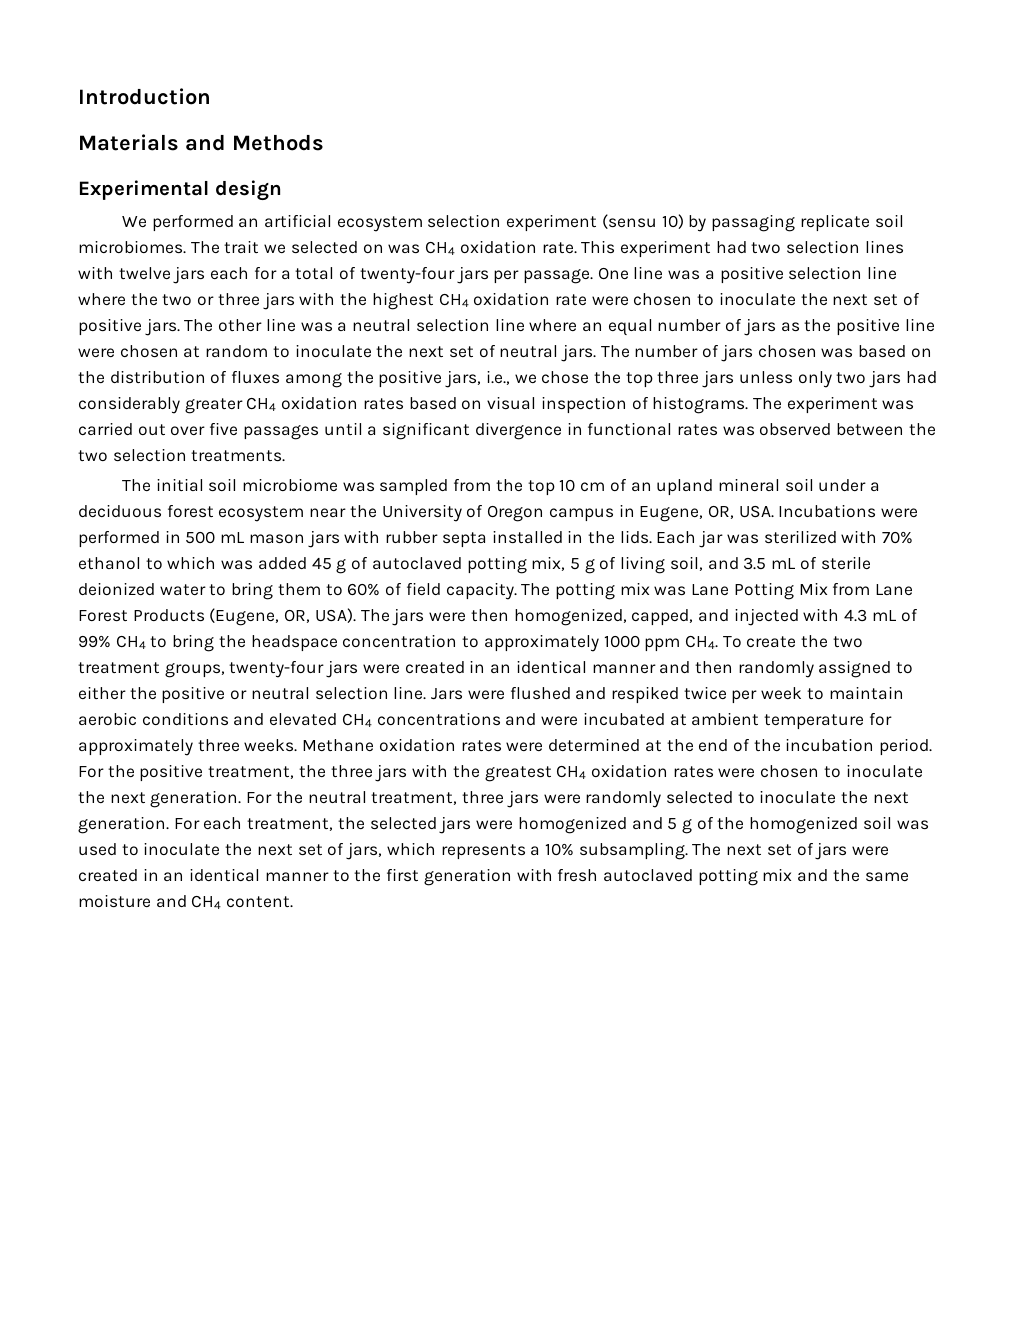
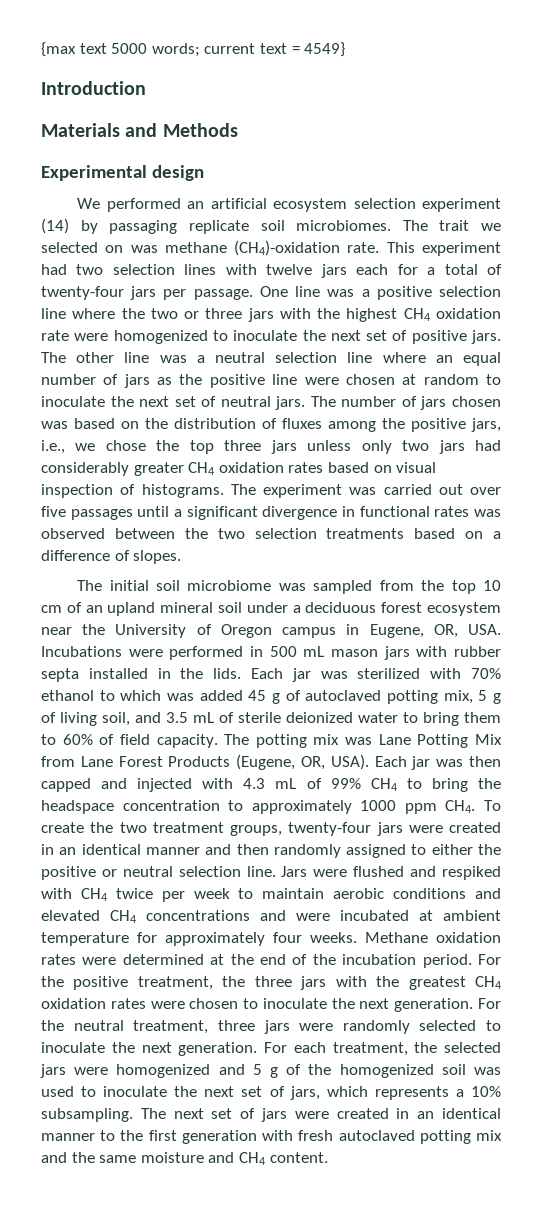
(78, 96) none -> [41,42,346,57] {max text 5000 words; current text = 4549} //
[601,214,684,229] (sensu 10) -> [41,218,69,234] (14)
[425,240,537,255] CH4 oxidation -> [164,240,341,256] methane (CH4)-oxidation
[633,293,693,306] chosen -> [113,330,208,344] homogenized
[191,450,286,462] treatments. -> [326,528,501,539] [41,550,182,564] treatments based on a difference of slopes.
[360,608,694,626] The jars were then homogenized, capped, -> [374,756,501,770] [41,778,91,792] Each jar was then capped
(679, 695) none -> [41,888,107,901] with CH4
[197,739,240,752] three -> [273,932,302,943] four

